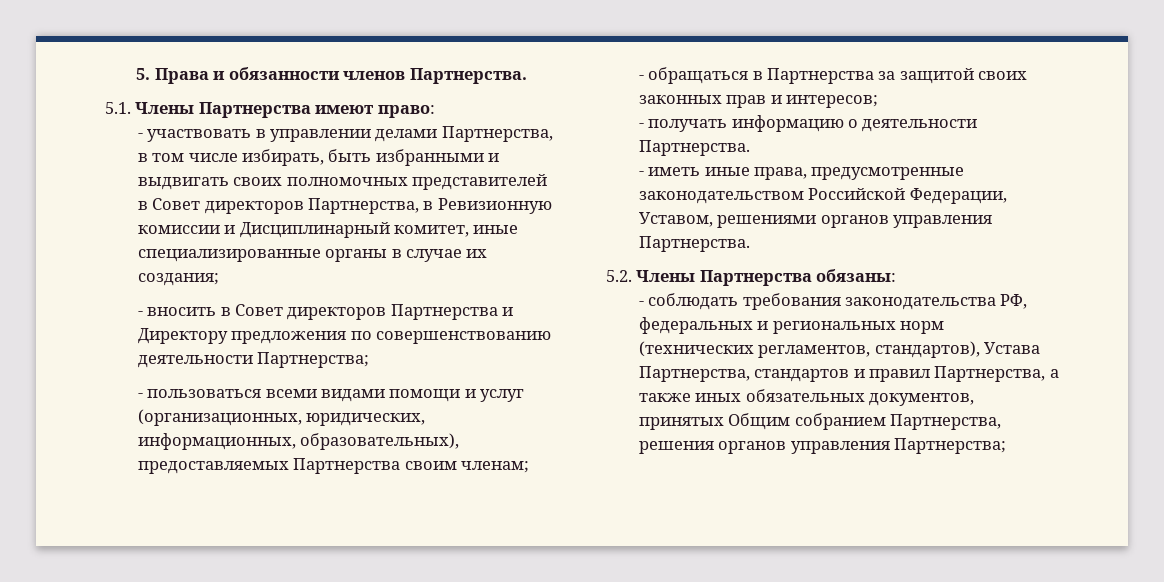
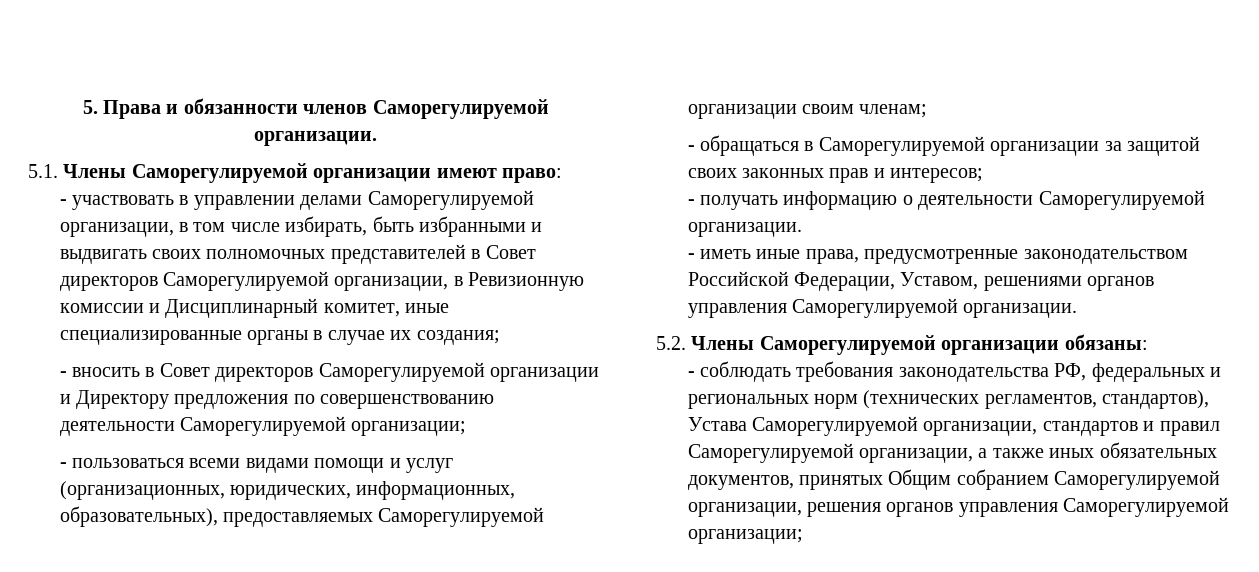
[409,68,527,84] Партнерства. -> [372,99,549,119] [254,131,377,146] Саморегулируемой организации.
[198,102,311,118] Партнерства -> [131,163,432,183] Саморегулируемой организации
[441,126,553,142] Партнерства, -> [367,190,534,210] [59,222,174,237] Саморегулируемой организации,
[307,198,419,214] Партнерства, -> [163,271,449,291] Саморегулируемой организации,
[390,304,498,320] Партнерства -> [318,362,600,382] Саморегулируемой организации
[257,352,370,368] Партнерства; -> [180,416,467,436] Саморегулируемой организации;
[293,458,401,474] Партнерства -> [378,507,545,527] [687,104,797,119] Саморегулируемой организации
[766,68,874,84] Партнерства -> [818,136,1100,156] Саморегулируемой организации
[638,140,750,156] Партнерства. -> [1038,190,1205,210] [687,222,802,237] Саморегулируемой организации.
[638,236,750,252] Партнерства. -> [792,298,1078,318] Саморегулируемой организации.
[699,270,812,286] Партнерства -> [759,335,1060,355] Саморегулируемой организации
[638,366,750,382] Партнерства, -> [752,416,1038,436] Саморегулируемой организации,
[934,366,1046,382] Партнерства, -> [687,443,974,463] Саморегулируемой организации,
[889,414,1001,430] Партнерства, -> [1054,470,1221,490] [687,502,802,517] Саморегулируемой организации,
[893,438,1006,454] Партнерства; -> [1063,497,1230,517] [687,529,803,544] Саморегулируемой организации;

